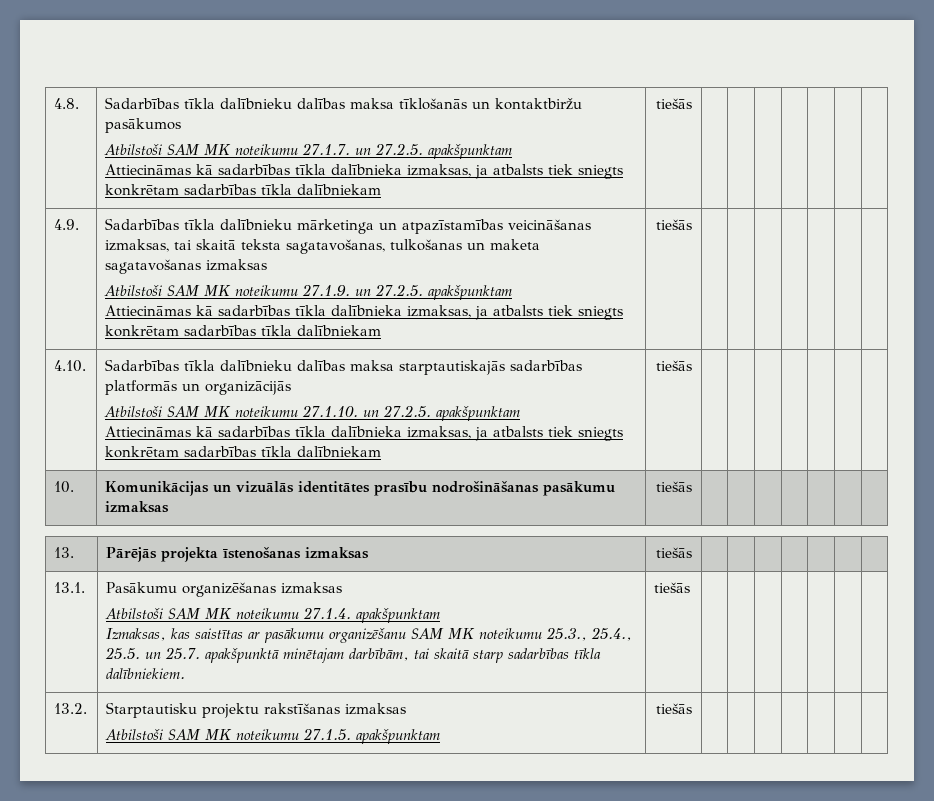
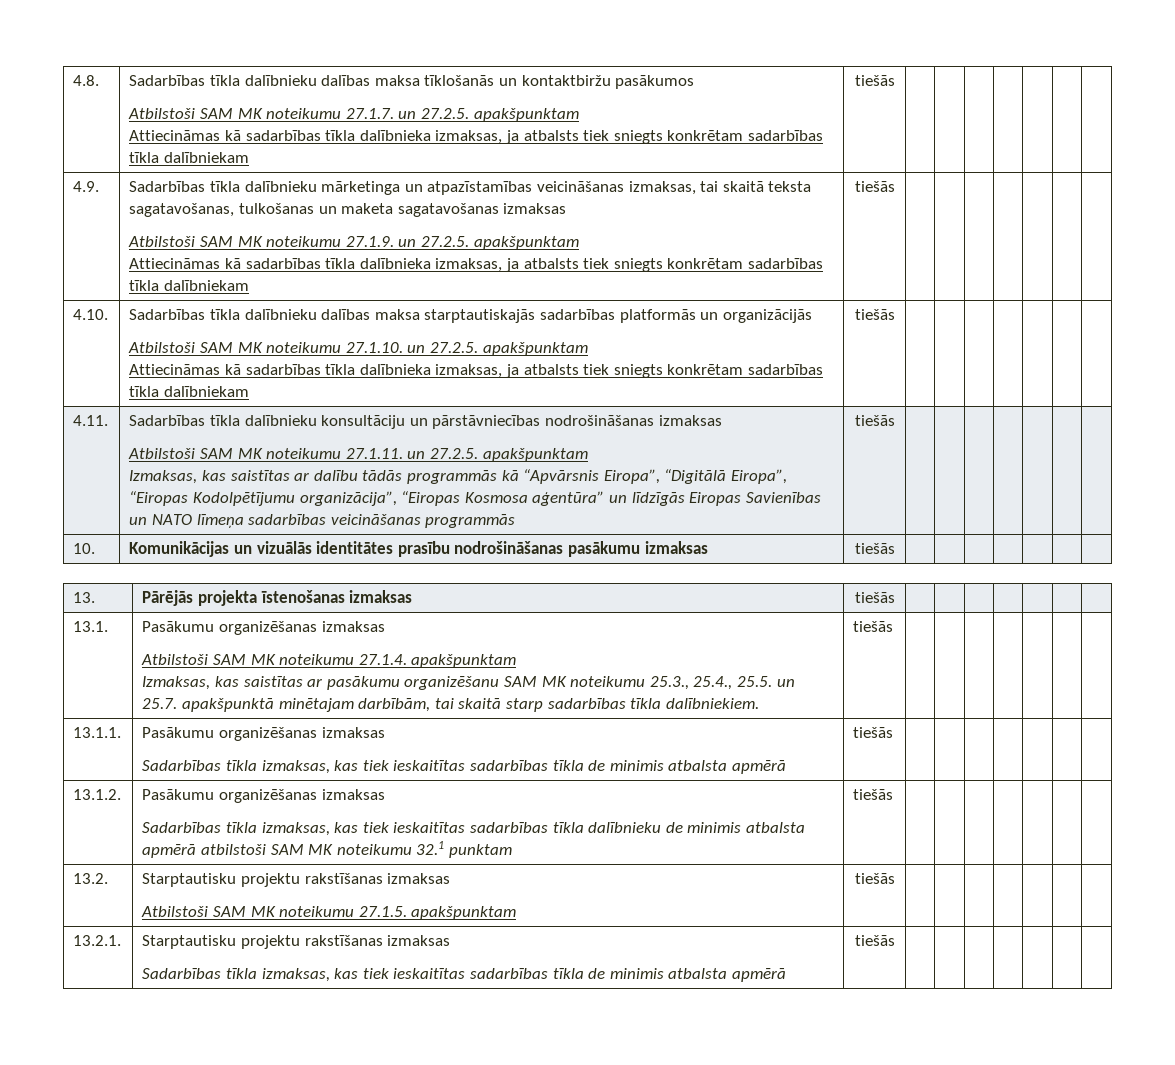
(692, 365) none -> [73,415,109,426] [129,415,722,429] [128,448,588,462] [129,469,787,484] [129,491,821,506] [129,514,516,528] [854,415,895,426] // 4.11. | Sadarbības tīkla dalībnieku konsultāciju un pārstāvniecības nodrošināšanas izmaksas // Atbilstoši SAM MK noteikumu 27.1.11. un 27.2.5. apakšpunktam // Izmaksas, kas saistītas ar dalību tādās programmās kā “Apvārsnis Eiropa”, “Digitālā Eiropa”, “Eiropas Kodolpētījumu organizācija”, “Eiropas Kosmosa aģentūra” un līdzīgās Eiropas Savienības un NATO līmeņa sadarbības veicināšanas programmās | tiešās | | | | | | |
(691, 587) none -> [73,727,122,738] [142,727,385,741] [142,760,786,774] [853,727,894,738] [73,789,122,800] [142,789,385,803] [142,822,805,836] [142,841,512,858] [853,789,894,800] // 13.1.1. | Pasākumu organizēšanas izmaksas // Sadarbības tīkla izmaksas, kas tiek ieskaitītas sadarbības tīkla de minimis atbalsta apmērā | tiešās | | | | | | | // 13.1.2. | Pasākumu organizēšanas izmaksas // Sadarbības tīkla izmaksas, kas tiek ieskaitītas sadarbības tīkla dalībnieku de minimis atbalsta apmērā atbilstoši SAM MK noteikumu 32.1 punktam | tiešās | | | | | | |
(692, 708) none -> [73,935,122,946] [142,935,451,949] [142,968,786,982] [854,935,895,946] // 13.2.1. | Starptautisku projektu rakstīšanas izmaksas // Sadarbības tīkla izmaksas, kas tiek ieskaitītas sadarbības tīkla de minimis atbalsta apmērā | tiešās | | | | | | |

